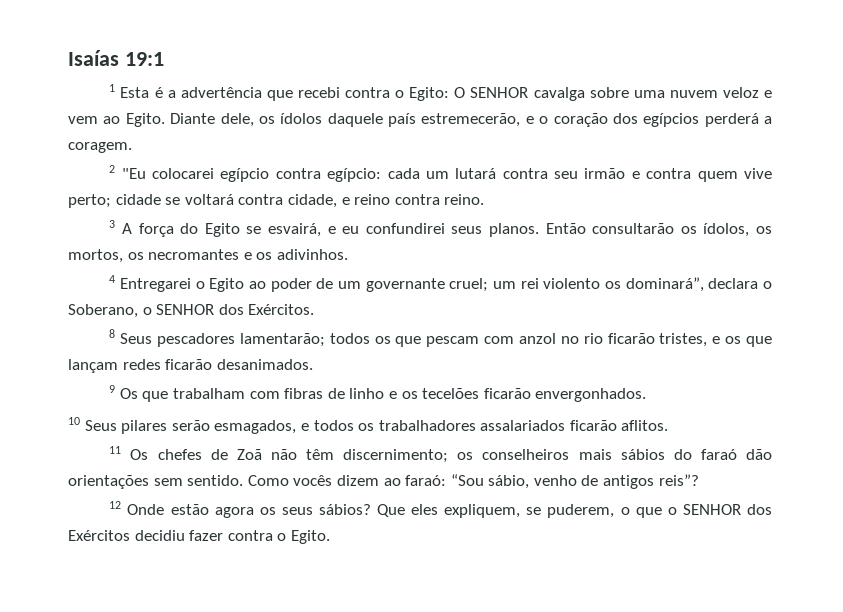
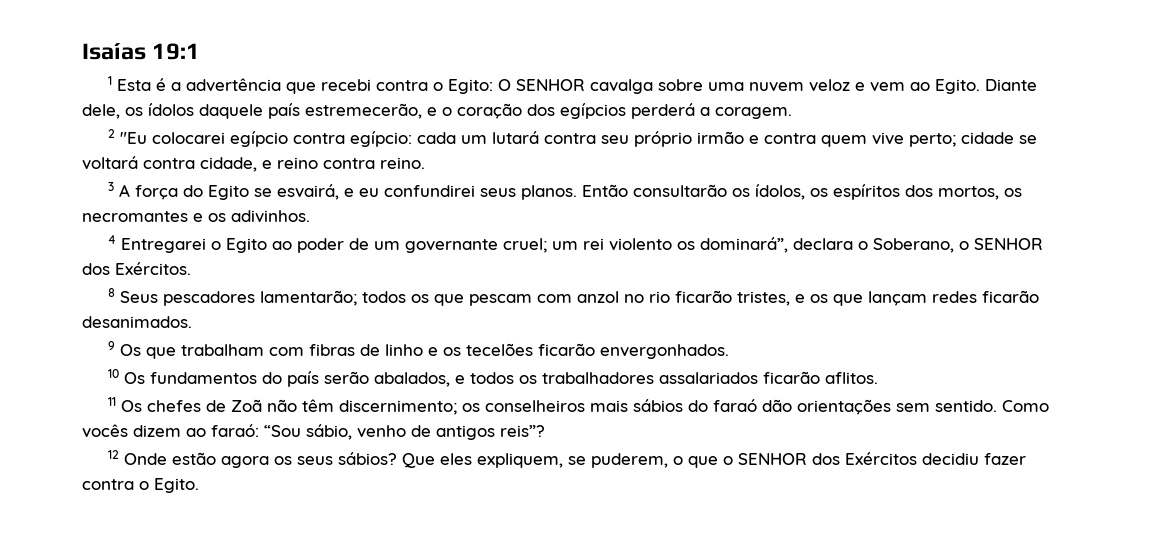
(579, 175) none -> [633,131,692,147] próprio
(772, 230) none -> [832,184,933,200] espíritos dos
[84,420,297,434] Seus pilares serão esmagados, -> [123,371,450,387] Os fundamentos do país serão abalados,

